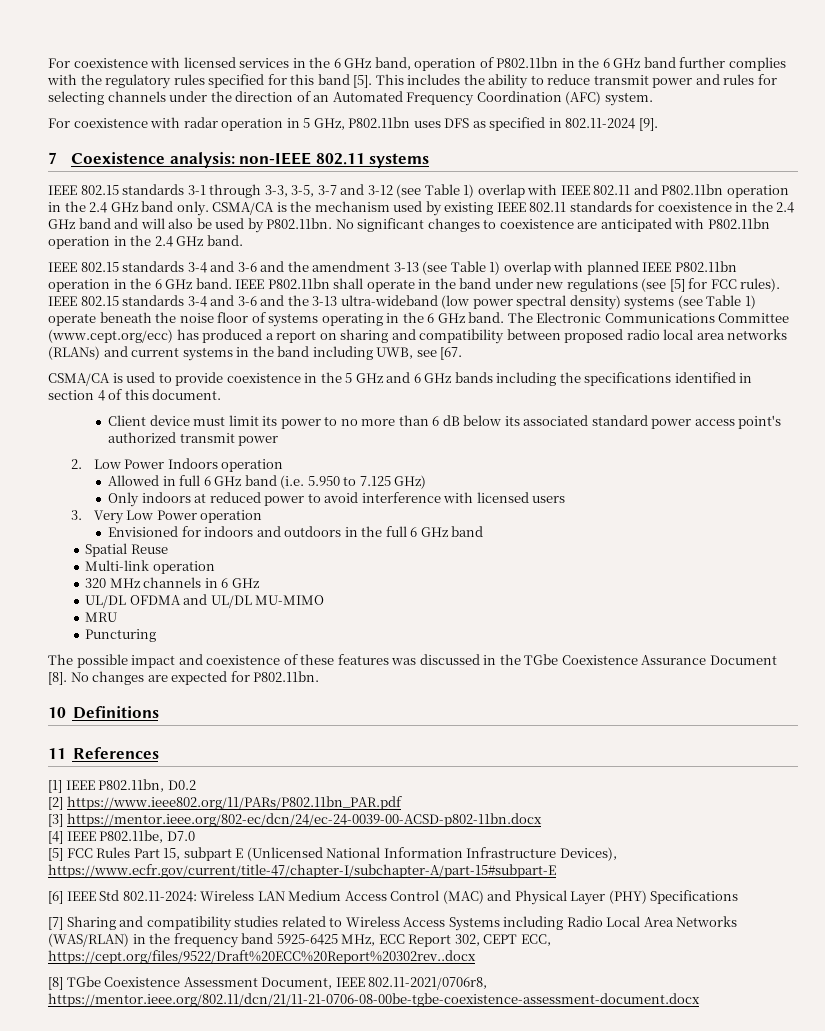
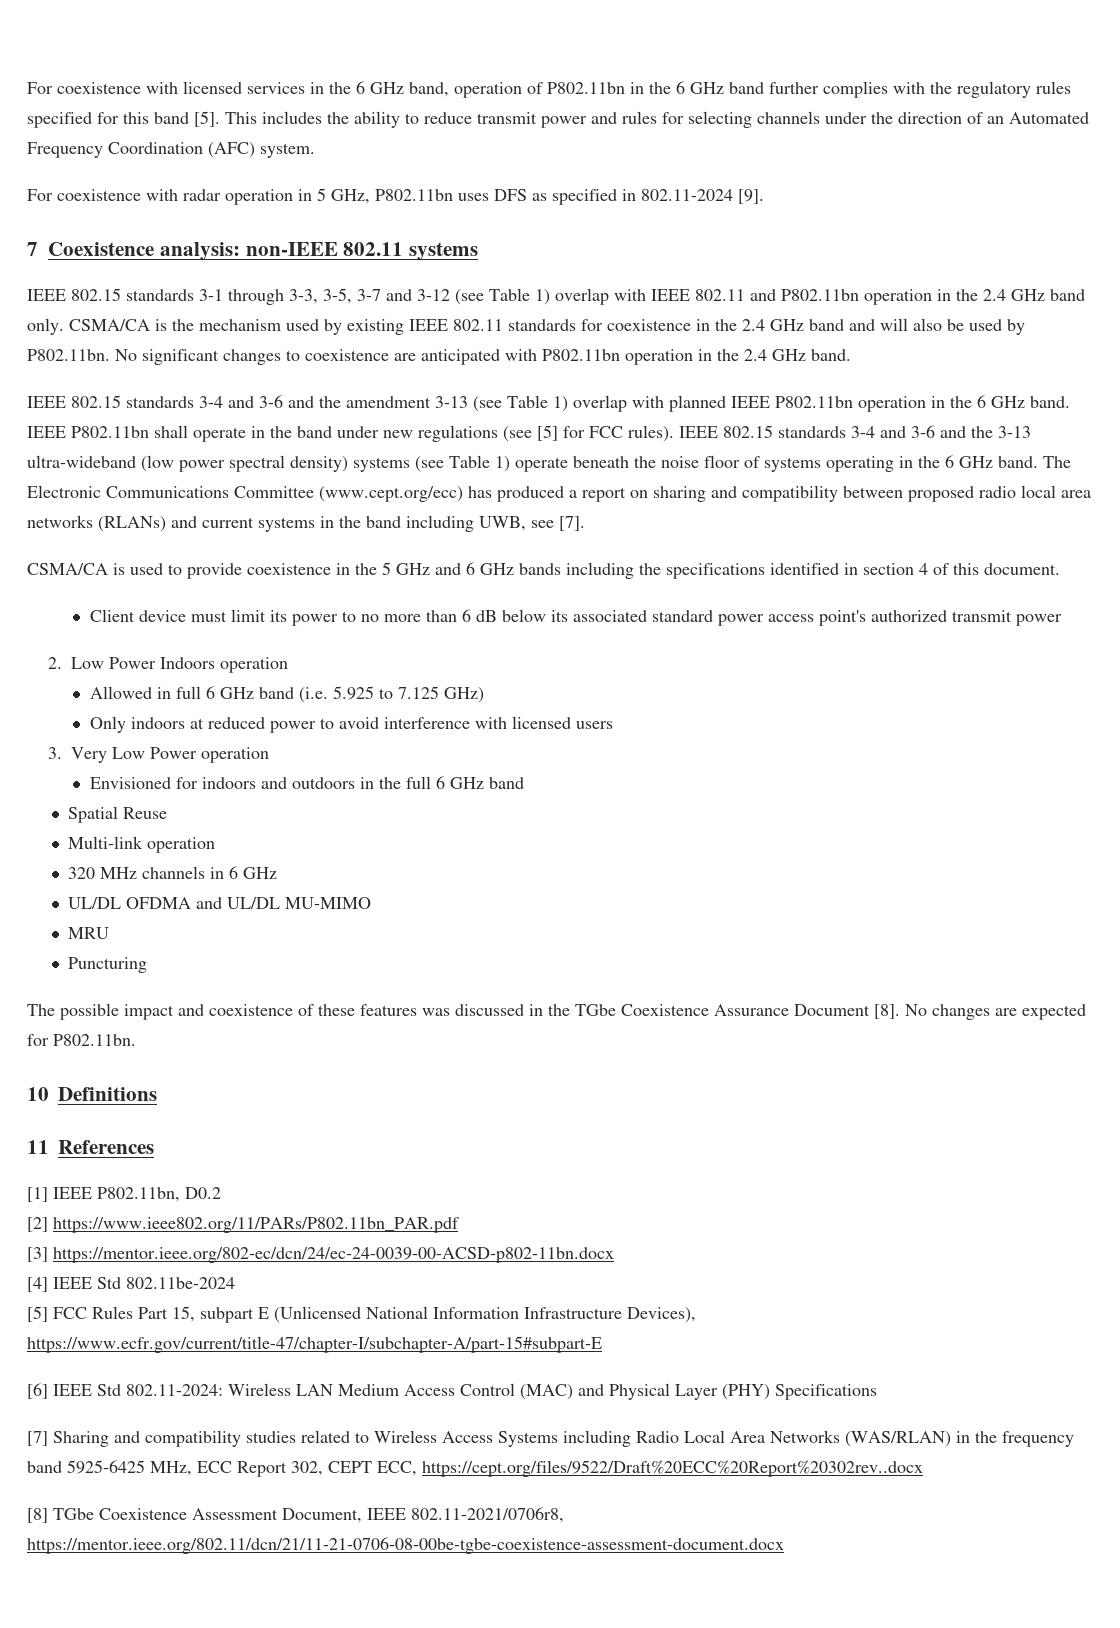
[440,347,463,360] [67. -> [559,516,585,531] [7].
[307,476,340,486] 5.950 -> [332,686,374,700] 5.925
[99,830,195,843] P802.11be, D7.0 -> [97,1277,235,1289] Std 802.11be-2024

